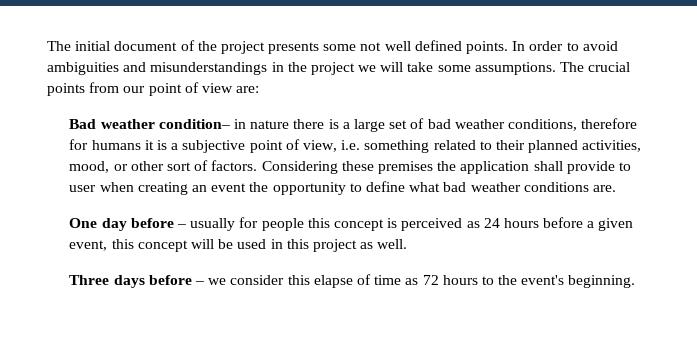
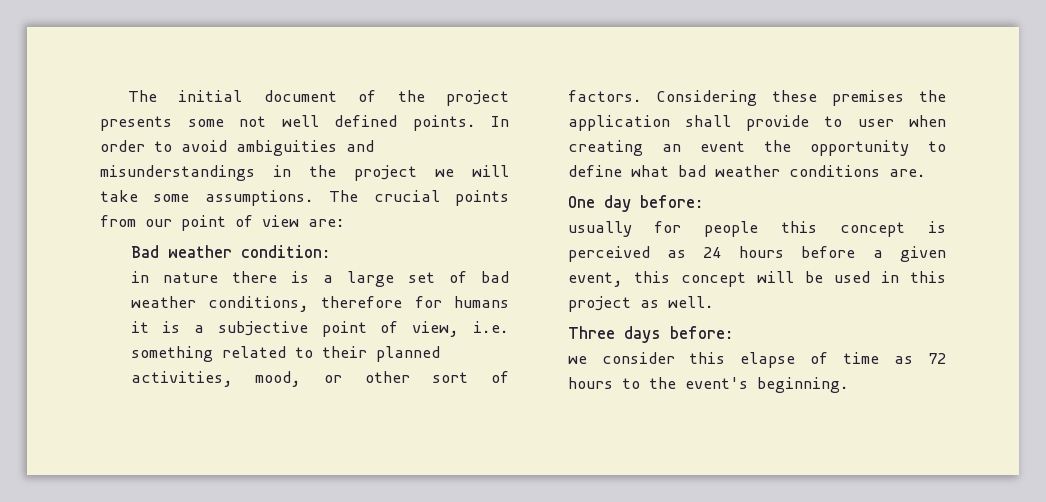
[158,119,230,129] condition– -> [240,245,331,258] condition: //
[130,218,187,228] before – -> [639,195,704,208] before: //
[148,275,205,285] before – -> [669,326,734,339] before: //

